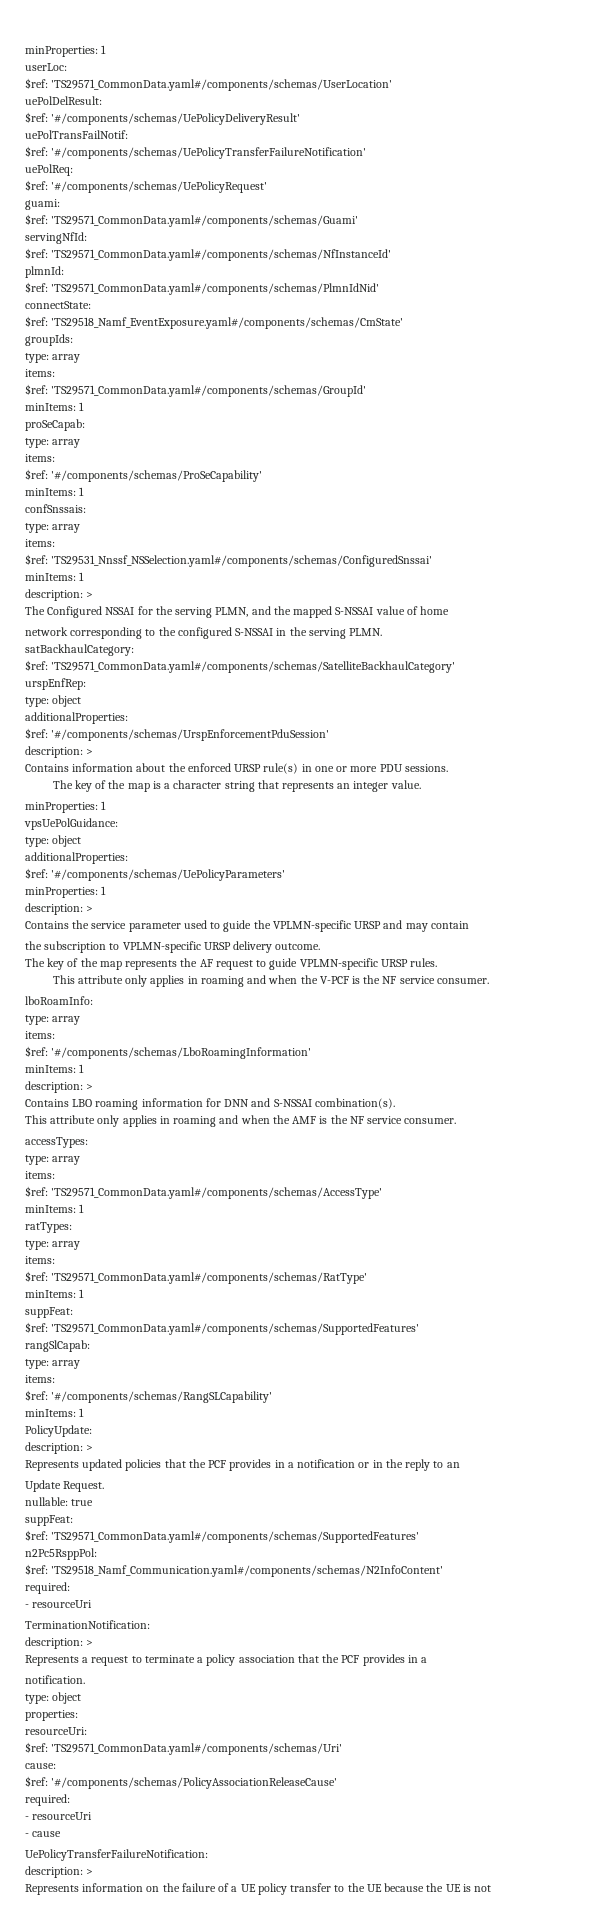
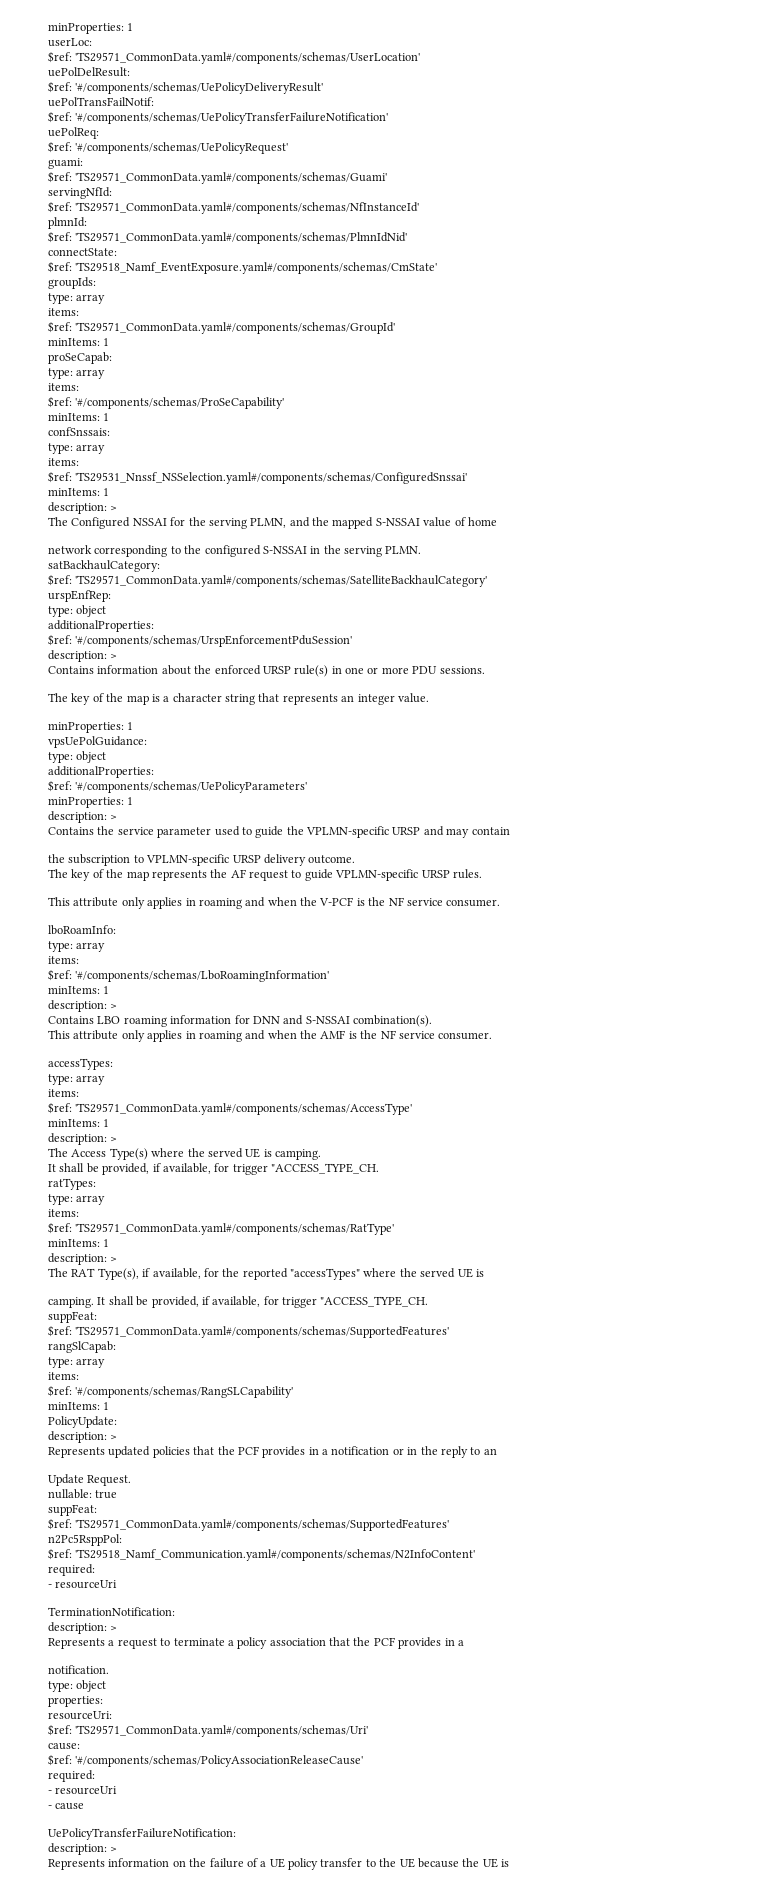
(85, 1208) none -> [48,1133,118,1145] [48,1148,321,1160] [48,1163,379,1175] // description: > // The Access Type(s) where the served UE is camping. // It shall be provided, if available, for trigger "ACCESS_TYPE_CH.
(85, 1293) none -> [48,1253,118,1265] [48,1268,484,1280] [48,1296,429,1308] // description: > // The RAT Type(s), if available, for the reported "accessTypes" where the served UE is // camping. It shall be provided, if available, for trigger "ACCESS_TYPE_CH.
[474,1885,492,1892] not -> (509, 1863) none

